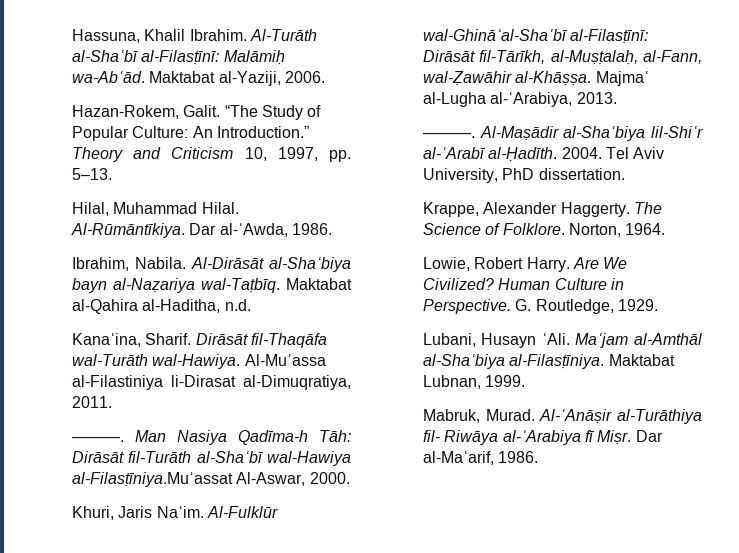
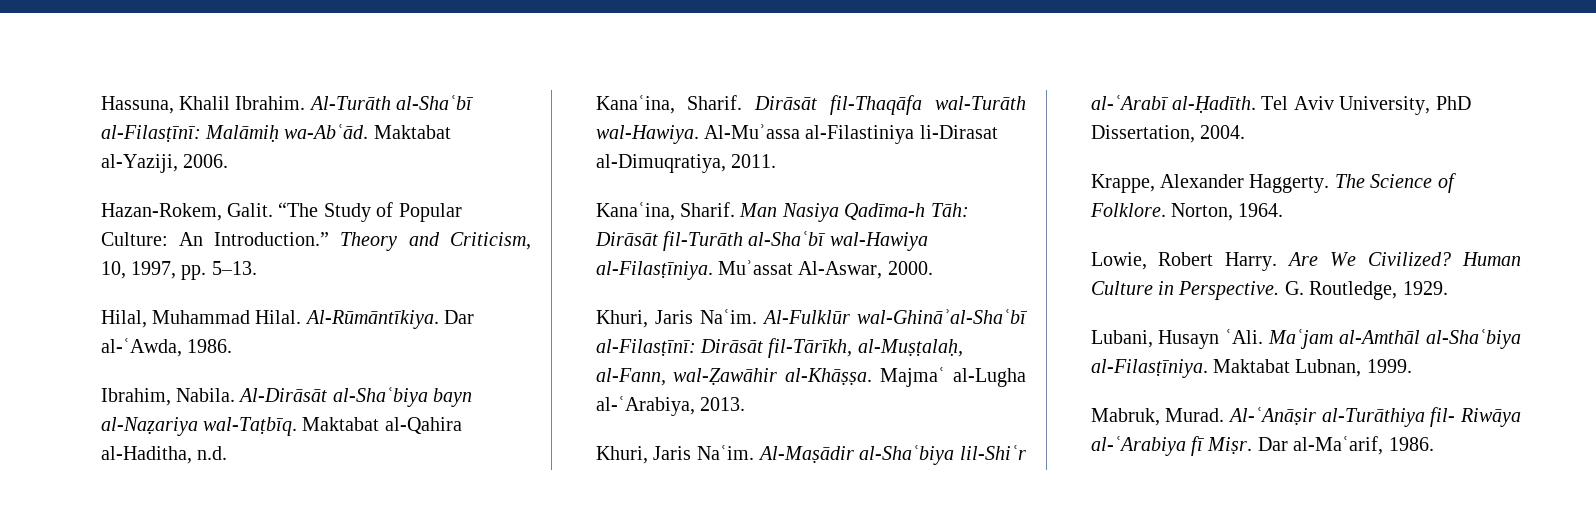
[171,147,234,159] Criticism -> [450,232,531,250] Criticism,
[71,437,124,442] ———. -> [595,202,735,221] Kanaʿina, Sharif.
[71,472,233,487] al-Filasṭīniya.Muʾassat -> [595,260,793,280] al-Filasṭīniya. Muʾassat
[422,133,475,138] ———. -> [595,445,754,464] Khuri, Jaris Naʿim.
[561,147,602,159] 2004. -> (1256, 104) none
[538,168,625,180] dissertation. -> [1090,125,1245,143] Dissertation, 2004.

